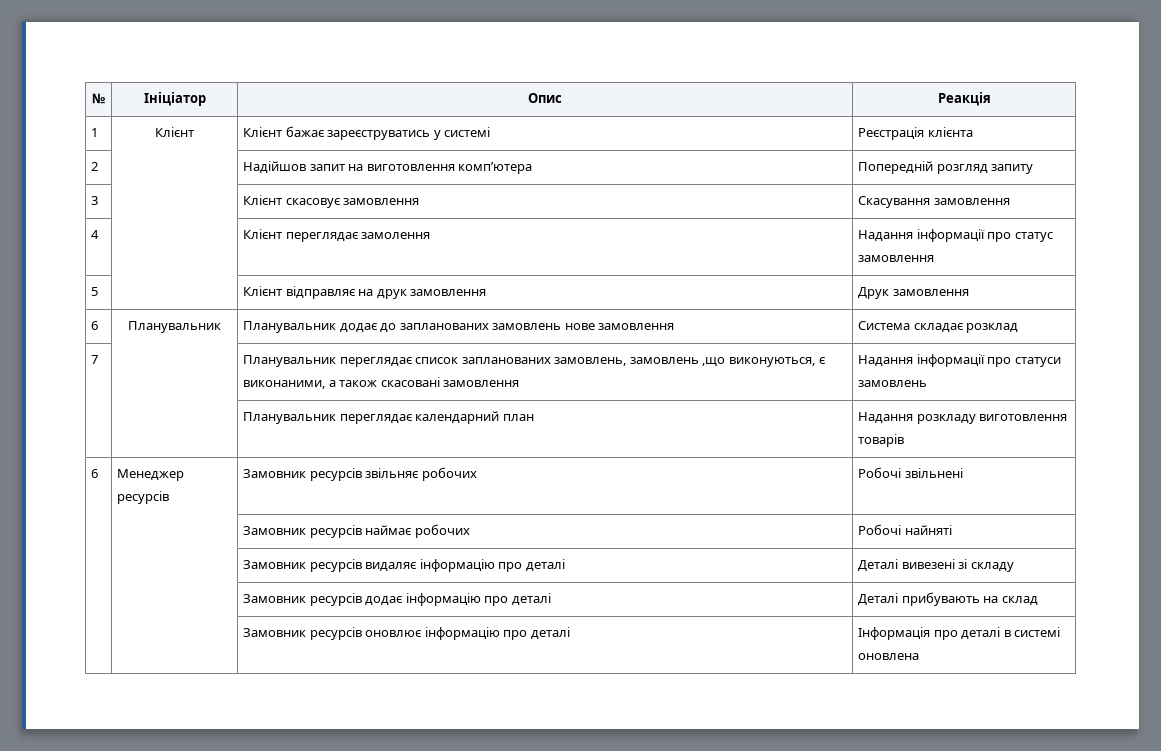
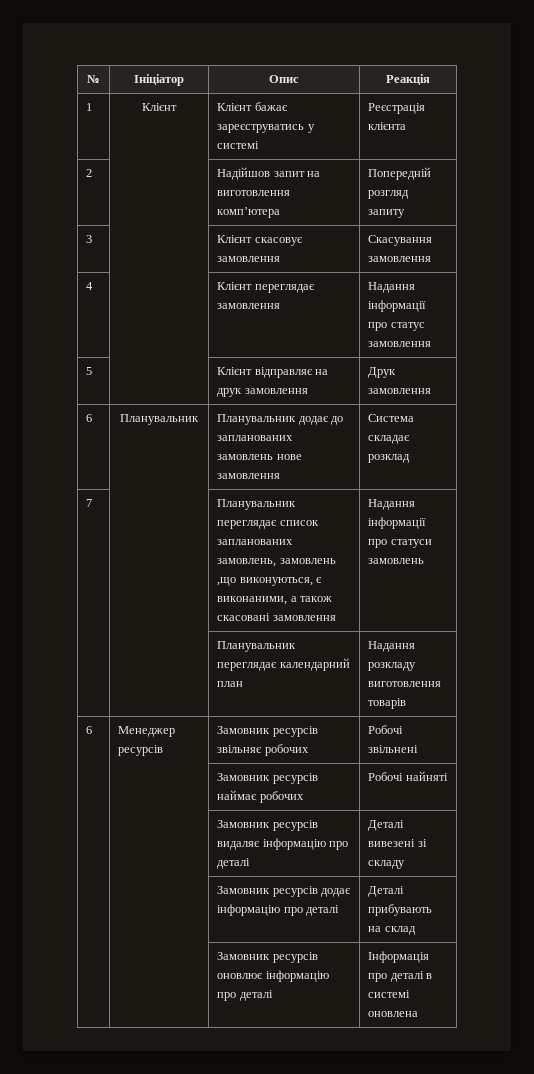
[361,232,431,239] замолення -> [217,303,281,309] замовлення

